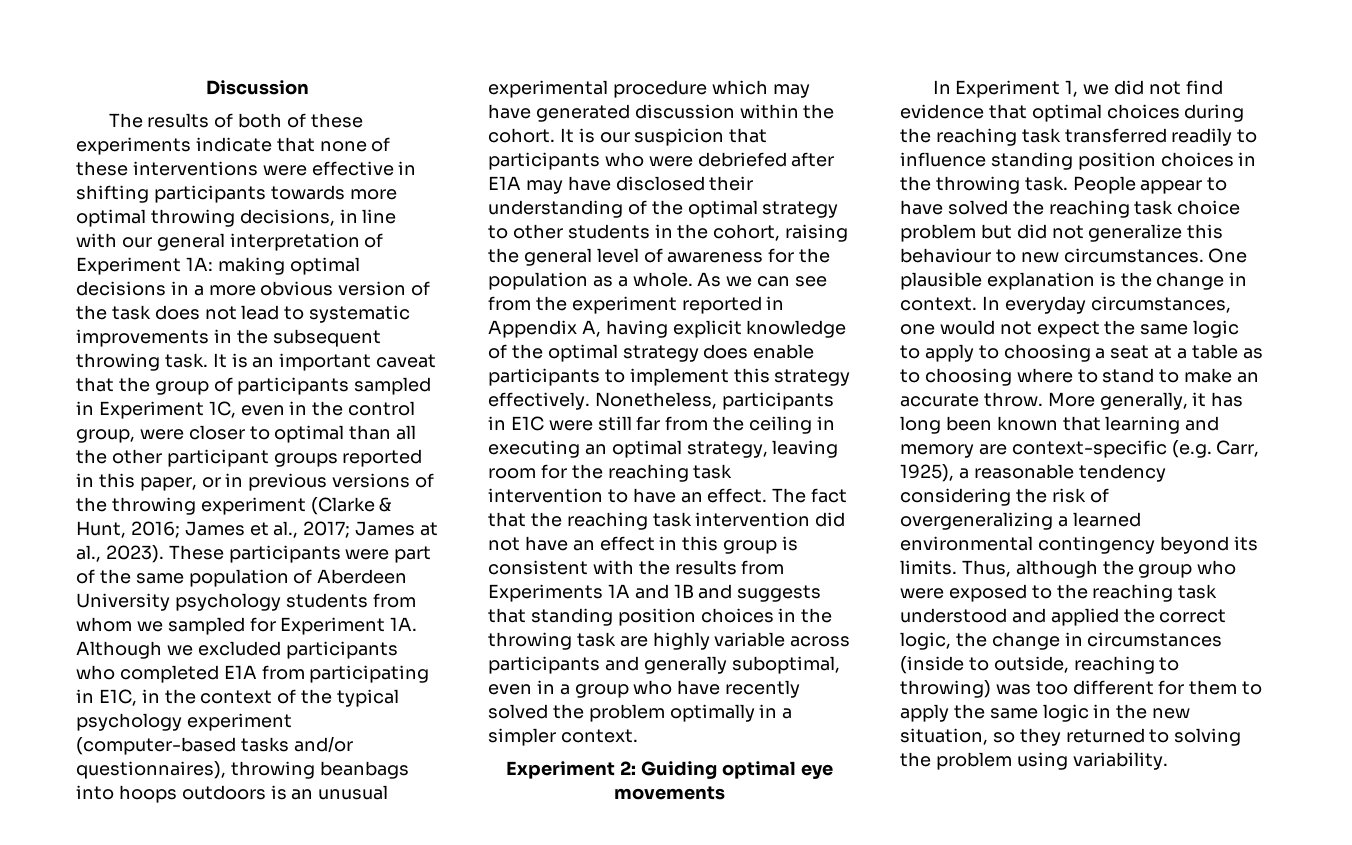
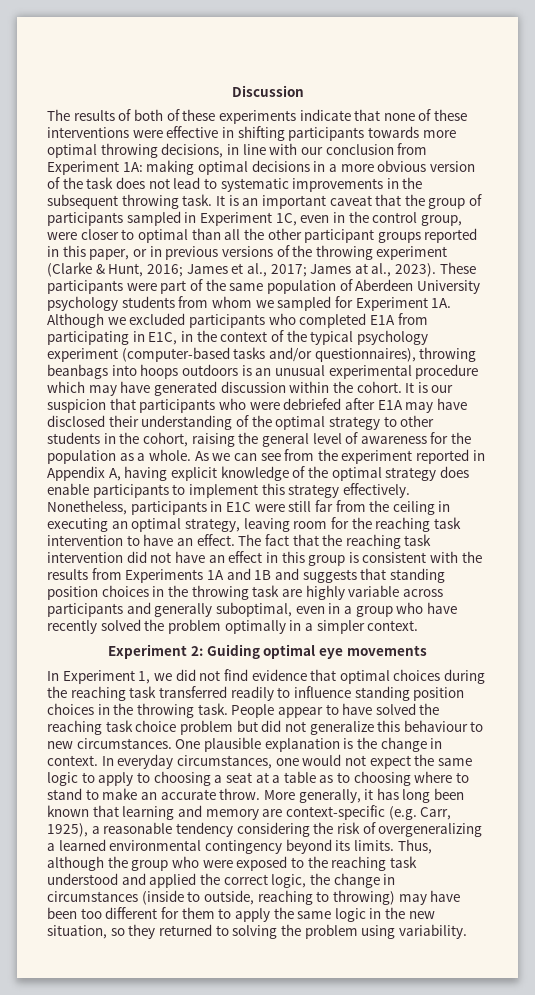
[156,233,384,251] general interpretation of -> [325,143,428,155] conclusion from
[995,684,1031,695] was -> [398,890,461,905] [47,907,77,919] may have been

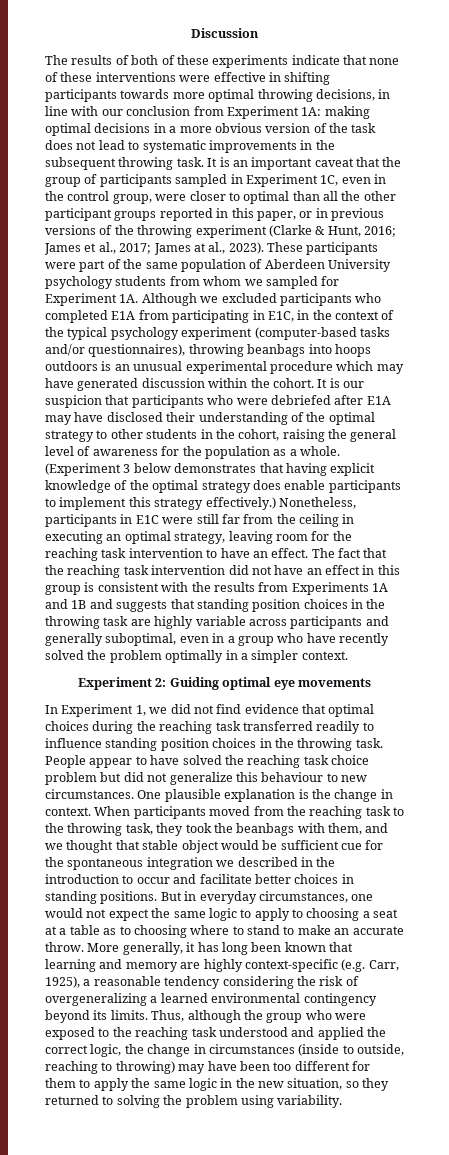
[194,449,485,464] [47,466,121,481] As we can see from the experiment reported in Appendix A, -> [45,463,284,476] (Experiment 3 below demonstrates that
[342,483,410,498] effectively. -> [205,497,276,510] effectively.)
[101,756,114,766] In -> [94,806,404,819] [45,823,389,836] [45,840,384,853] [45,857,336,870] [45,874,354,884] [45,891,197,904] When participants moved from the reaching task to the throwing task, they took the beanbags with them, and we thought that stable object would be sufficient cue for the spontaneous integration we described in the introduction to occur and facilitate better choices in standing positions. But in
(283, 813) none -> [203,959,243,972] highly

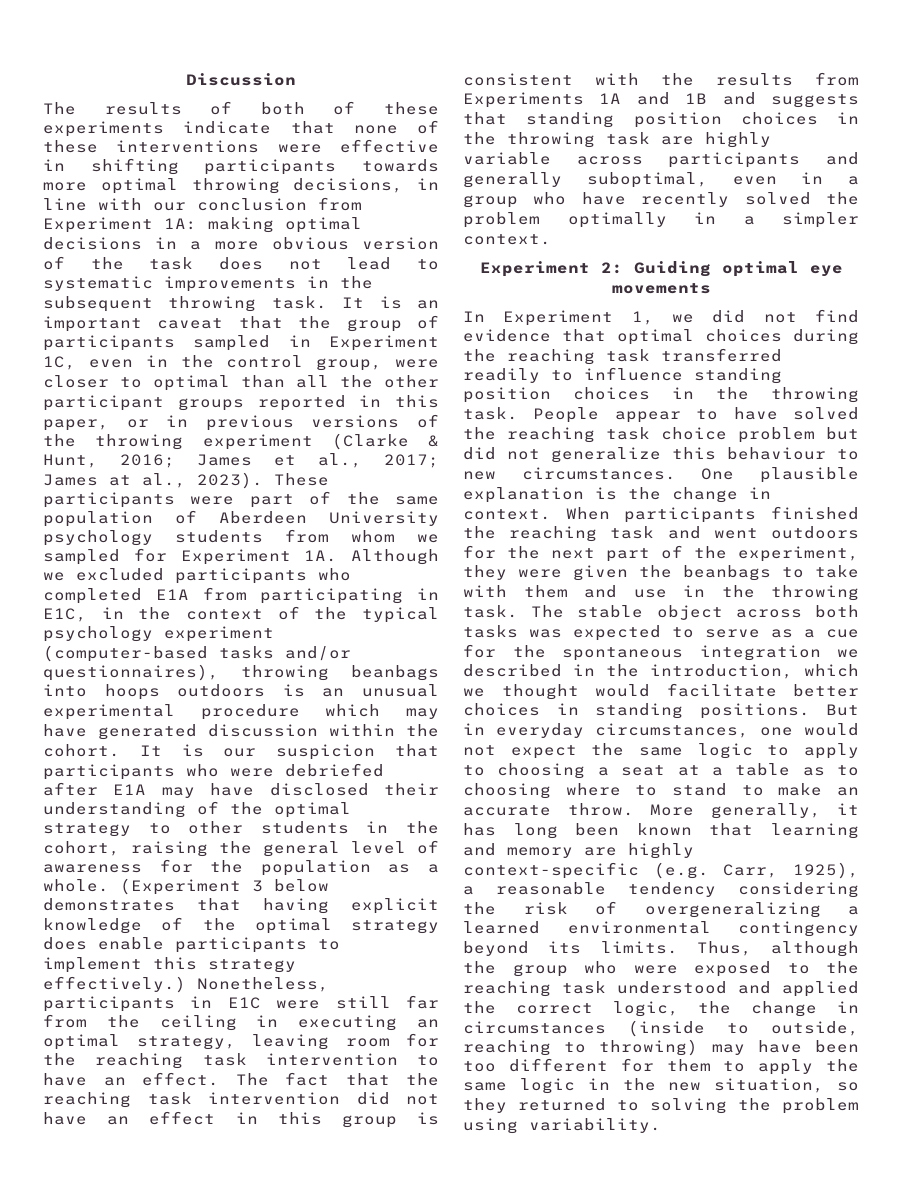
[209,806,404,819] [45,823,389,836] [45,840,339,853] moved from the reaching task to the throwing task, they took the beanbags with them, and we thought that stable object would be sufficient -> [771,506,859,520] [463,526,859,542] [463,545,859,562] [463,565,859,581] [463,585,859,601] [463,605,859,620] [463,625,815,641] finished the reaching task and went outdoors for the next part of the experiment, they were given the beanbags to take with them and use in the throwing task. The stable object across both tasks was expected to serve as a
[45,874,197,884] introduction to occur and -> [650,664,859,679] [463,684,650,700] introduction, which we thought would

